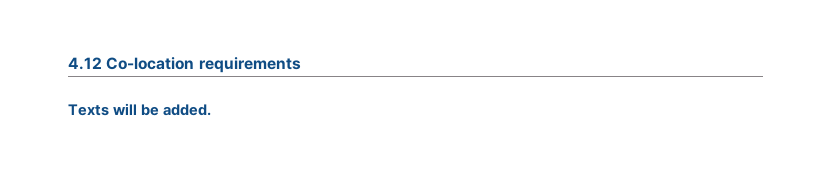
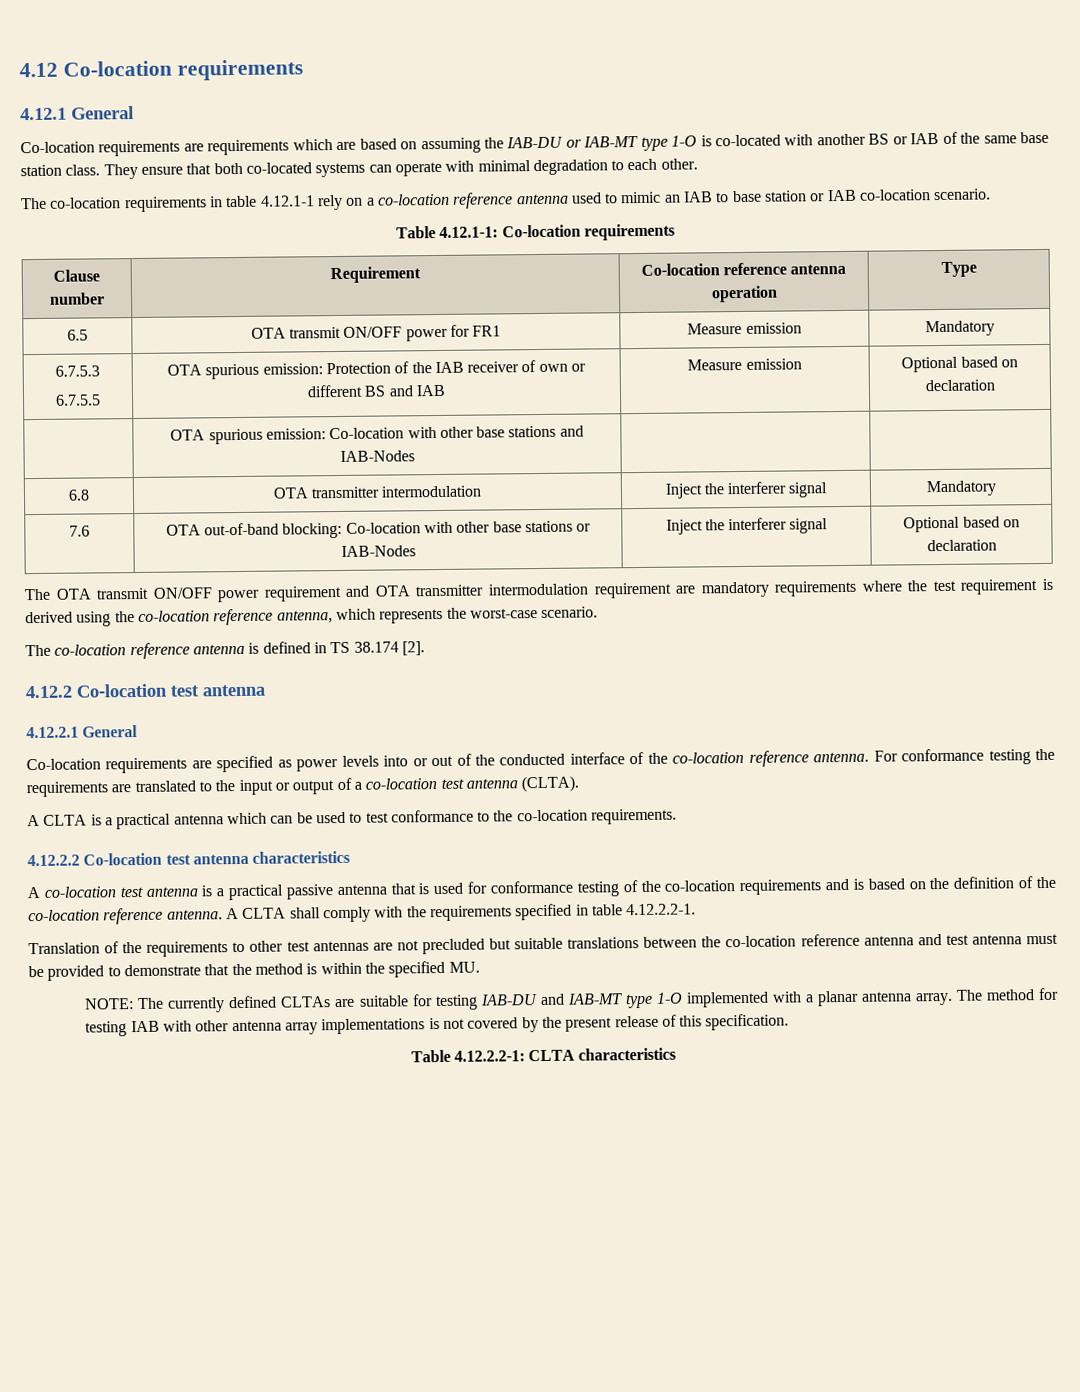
[68,103,212,116] Texts will be added. -> [20,106,134,121] [20,131,1050,157] [20,158,698,180] [21,188,992,213] [396,223,675,241] [53,269,100,282] [49,292,105,305] [330,266,421,284] [640,262,847,276] [710,285,778,303] [940,261,977,277] [67,329,88,341] [250,324,502,342] [687,322,802,335] [924,320,995,337] [55,365,100,377] [55,394,101,406] [166,360,587,380] [307,384,446,398] [687,358,802,371] [901,356,1018,373] [924,379,995,392] [170,425,584,445] [339,450,415,462] [68,489,90,501] [272,485,483,499] [664,481,829,499] [925,480,997,497] [69,525,90,537] [165,520,592,539] [340,545,416,557] [665,517,829,535] [903,516,1020,533] [926,539,997,552] [24,578,1053,603] [25,606,599,627] [25,641,425,660] [25,683,265,699] [26,724,139,739] [26,748,1056,774] [26,775,580,798] [27,808,678,830] [27,850,351,867] [27,876,1056,901] [28,903,697,925] [28,933,1059,957] [28,960,480,981] [84,987,1059,1013] [85,1013,790,1037] [410,1047,677,1063] 4.12.1 General // Co-location requirements are requirements which are based on assuming the IAB-DU or IAB-MT type 1-O is co-located with another BS or IAB of the same base station class. They ensure that both co-located systems can operate with minimal degradation to each other. // The co-location requirements in table 4.12.1-1 rely on a co-location reference antenna used to mimic an IAB to base station or IAB co-location scenario. // Table 4.12.1-1: Co-location requirements // Clause number | Requirement | Co-location reference antenna operation | Type // 6.5 | OTA transmit ON/OFF power for FR1 | Measure emission | Mandatory // 6.7.5.3 // 6.7.5.5 | OTA spurious emission: Protection of the IAB receiver of own or different BS and IAB | Measure emission | Optional based on declaration // | OTA spurious emission: Co-location with other base stations and IAB-Nodes | | // 6.8 | OTA transmitter intermodulation | Inject the interferer signal | Mandatory // 7.6 | OTA out-of-band blocking: Co-location with other base stations or IAB-Nodes | Inject the interferer signal | Optional based on declaration // The OTA transmit ON/OFF power requirement and OTA transmitter intermodulation requirement are mandatory requirements where the test requirement is derived using the co-location reference antenna, which represents the worst-case scenario. // The co-location reference antenna is defined in TS 38.174 [2]. // 4.12.2 Co-location test antenna // 4.12.2.1 General // Co-location requirements are specified as power levels into or out of the conducted interface of the co-location reference antenna. For conformance testing the requirements are translated to the input or output of a co-location test antenna (CLTA). // A CLTA is a practical antenna which can be used to test conformance to the co-location requirements. // 4.12.2.2 Co-location test antenna characteristics // A co-location test antenna is a practical passive antenna that is used for conformance testing of the co-location requirements and is based on the definition of the co-location reference antenna. A CLTA shall comply with the requirements specified in table 4.12.2.2-1. // Translation of the requirements to other test antennas are not precluded but suitable translations between the co-location reference antenna and test antenna must be provided to demonstrate that the method is within the specified MU. // NOTE: The currently defined CLTAs are suitable for testing IAB-DU and IAB-MT type 1-O implemented with a planar antenna array. The method for testing IAB with other antenna array implementations is not covered by the present release of this specification. // Table 4.12.2.2-1: CLTA characteristics

